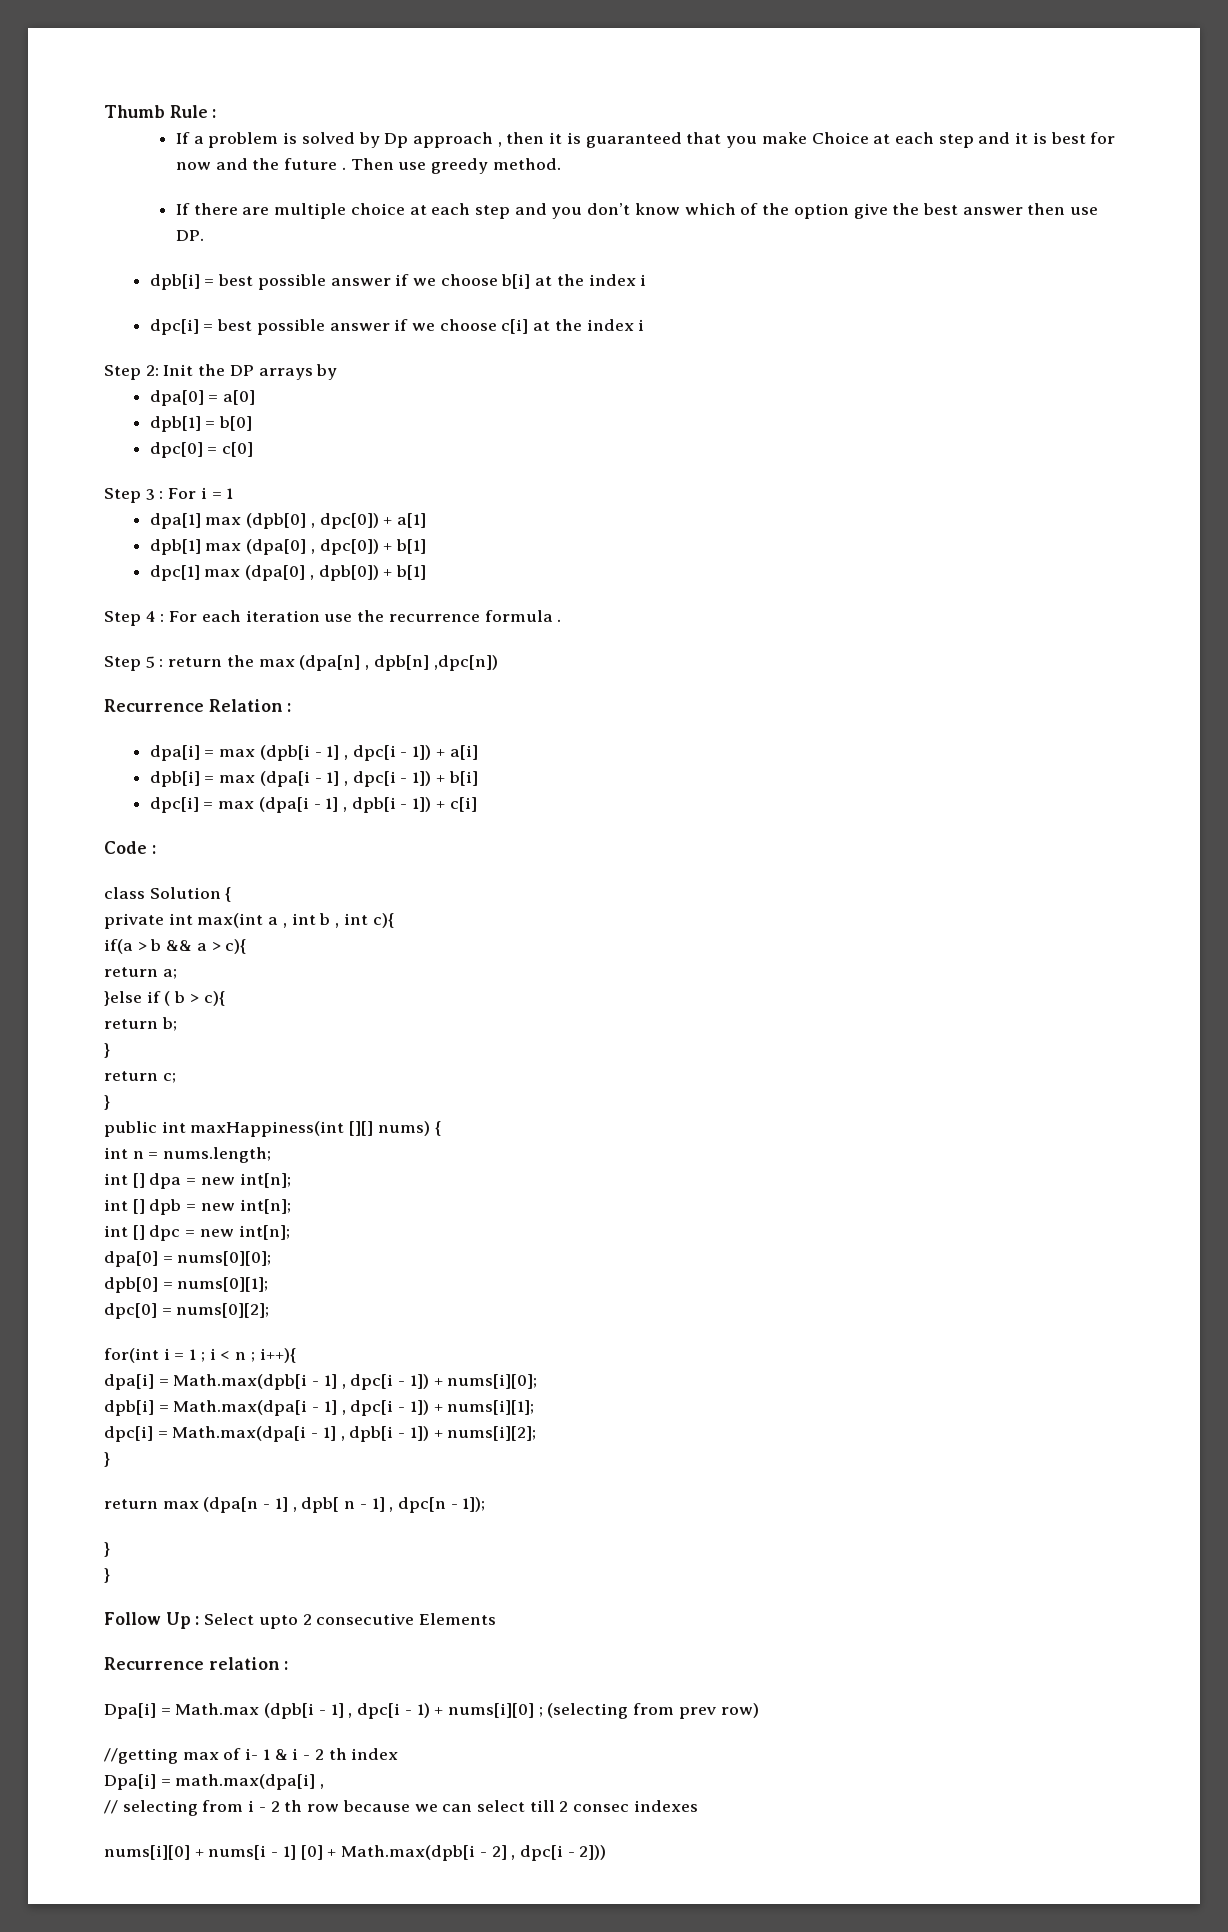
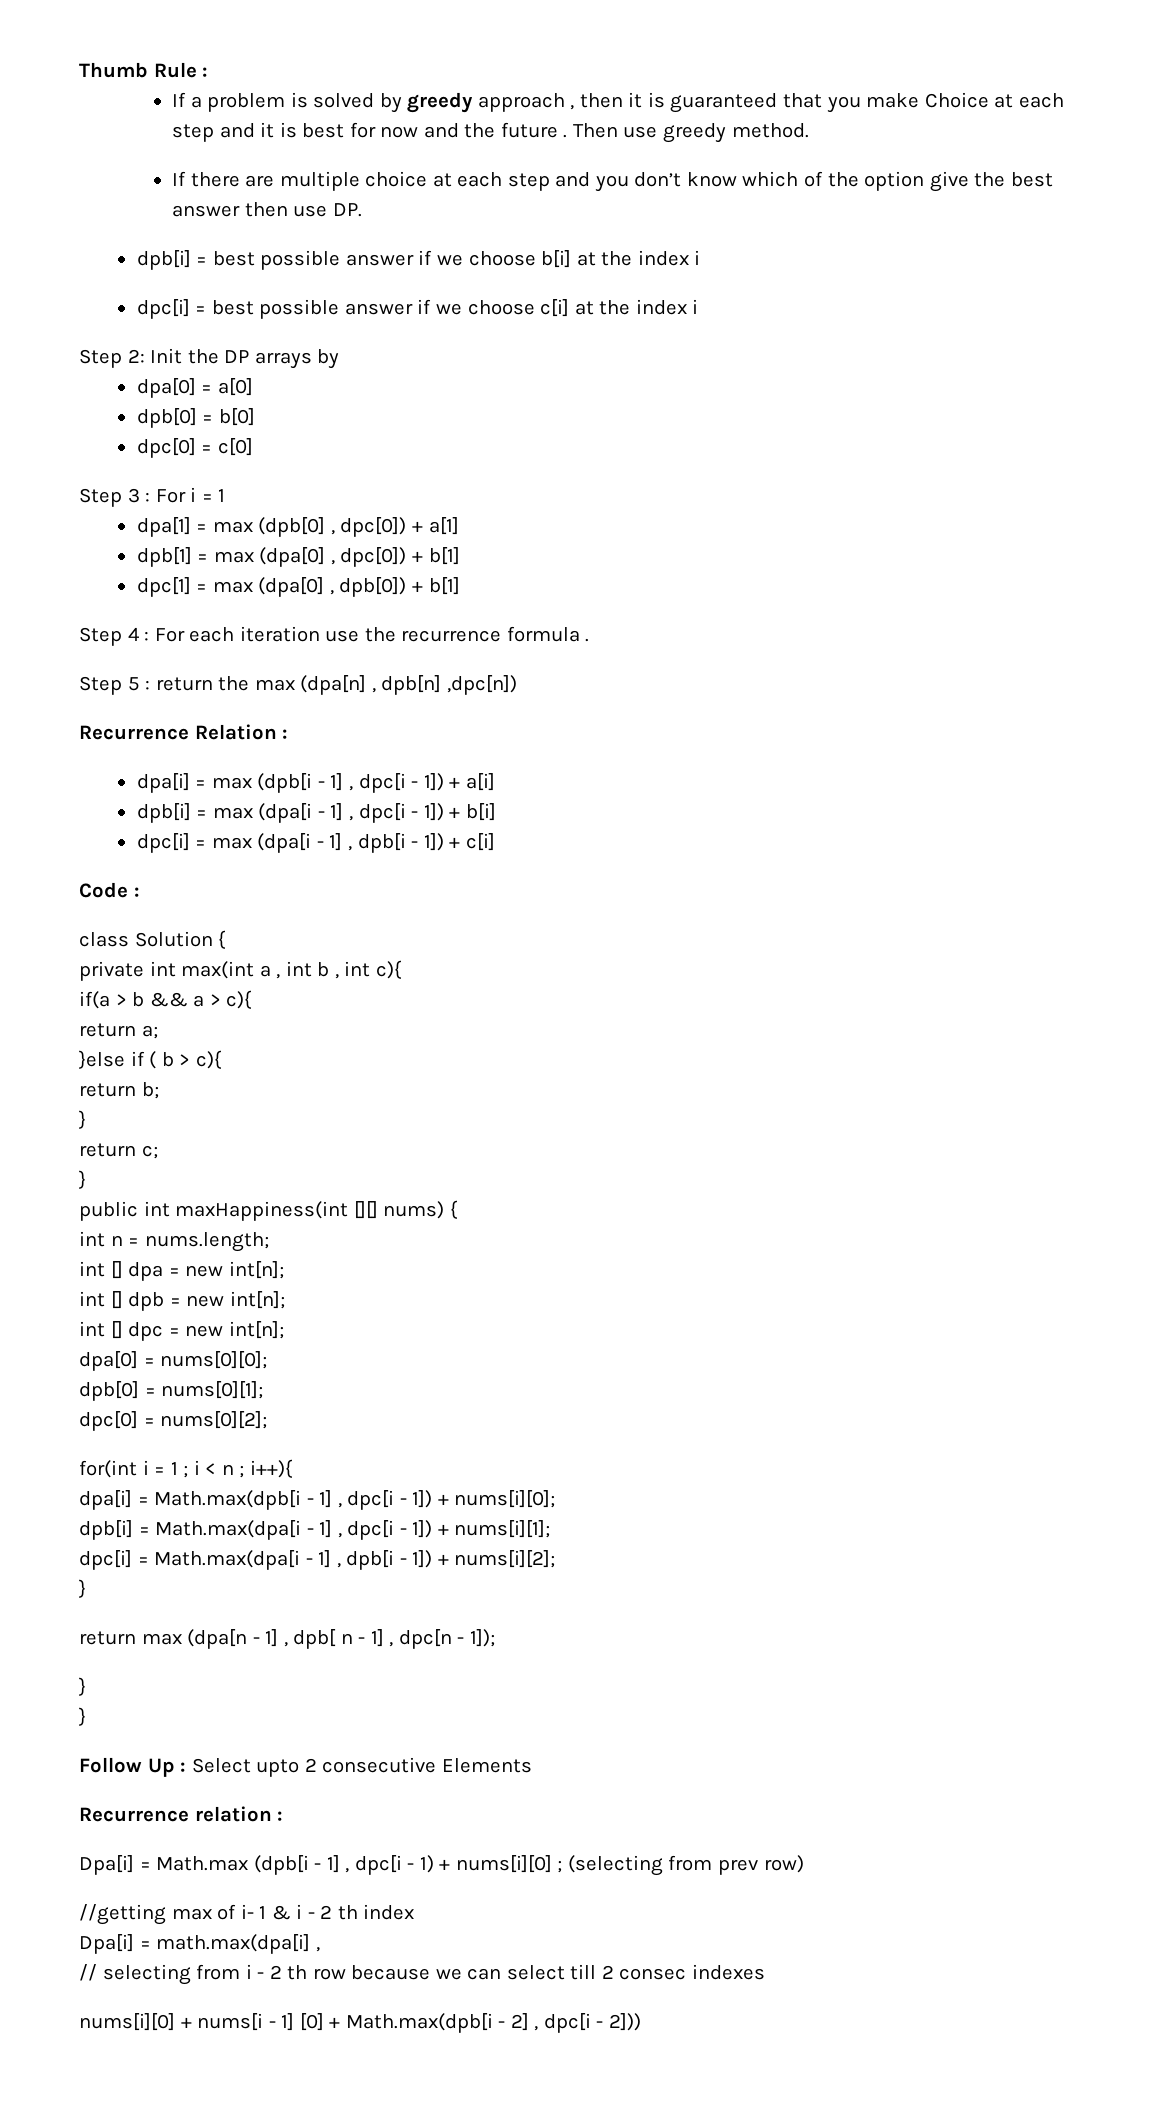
[384,133,409,148] Dp -> [407,92,474,113] greedy
[149,416,201,432] dpb[1] -> [136,408,197,428] dpb[0]
(201, 521) none -> [196,524,208,532] =
(201, 547) none -> [197,554,209,562] =
(200, 573) none -> [196,584,208,592] =

